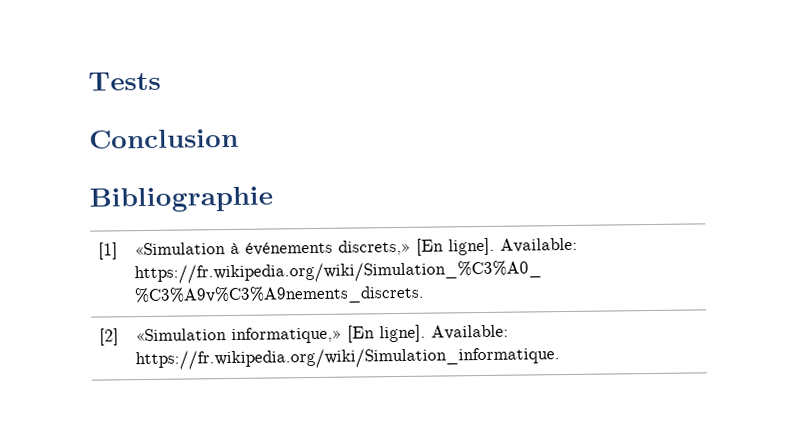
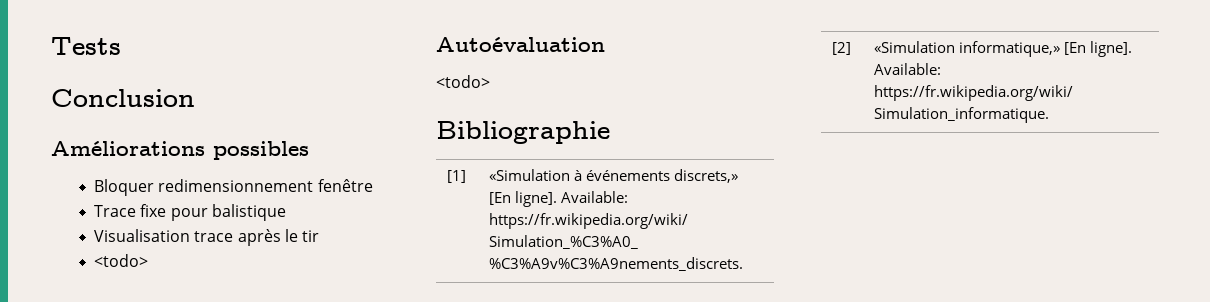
(239, 138) none -> [51,141,309,160] [93,179,373,196] [93,204,286,221] [93,229,320,246] [93,254,148,267] [436,37,605,52] [436,75,490,88] // Améliorations possibles // Bloquer redimensionnement fenêtre // Trace fixe pour balistique // Visualisation trace après le tir // <todo> // Autoévaluation // <todo>

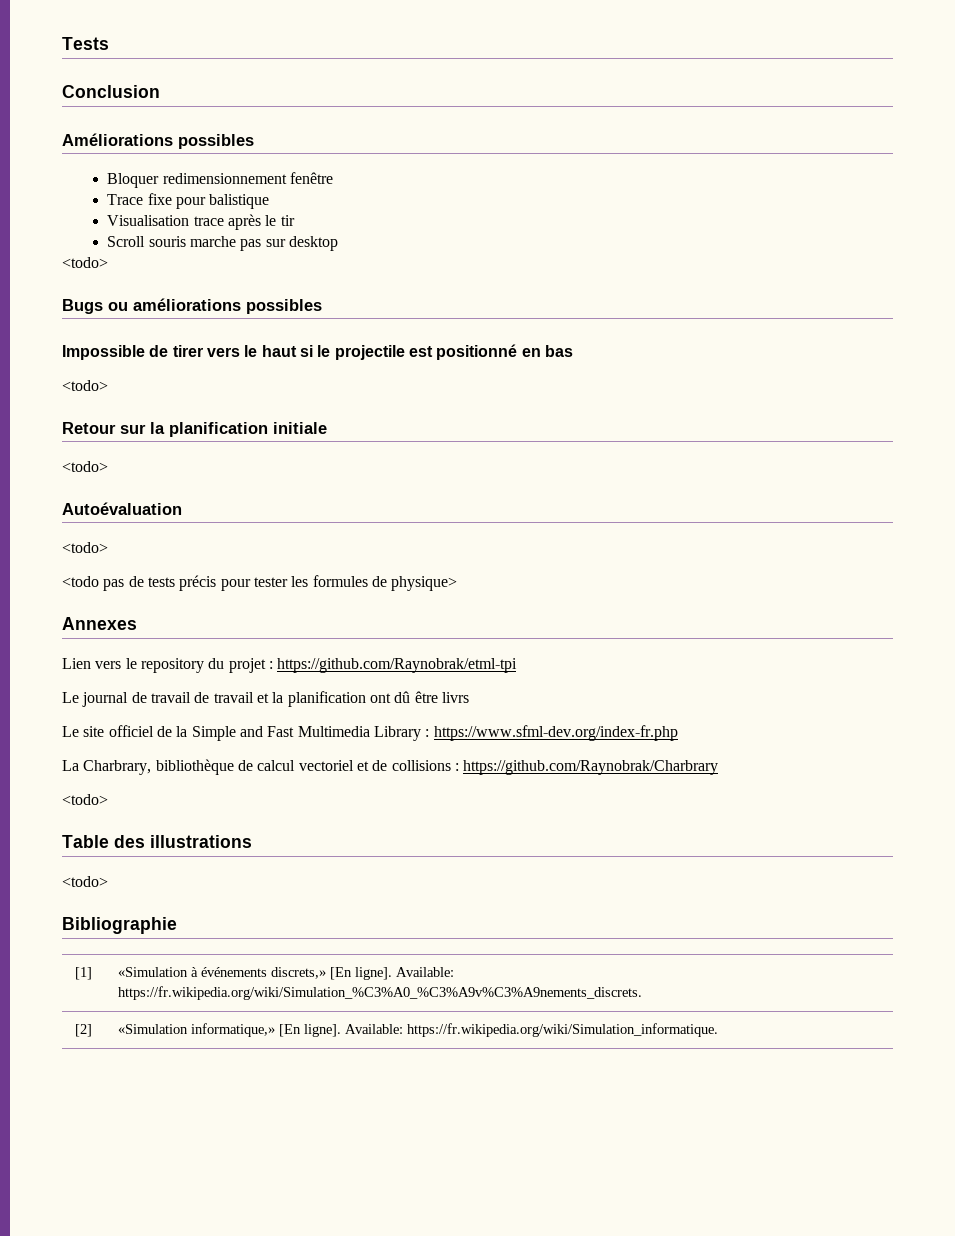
[93,254,148,267] [436,37,605,52] <todo> // Autoévaluation -> [107,236,338,251] [62,257,108,268] [62,298,322,314] [62,344,573,360] [62,380,108,391] [62,422,327,437] [62,461,108,472] [62,502,182,515] [62,542,108,553] [62,575,458,591] [62,617,137,630] [62,658,518,673] [62,691,469,707] [62,725,678,741] [62,759,719,775] [62,794,108,805] [62,835,252,848] Scroll souris marche pas sur desktop // <todo> // Bugs ou améliorations possibles // Impossible de tirer vers le haut si le projectile est positionné en bas // <todo> // Retour sur la planification initiale // <todo> // Autoévaluation // <todo> // <todo pas de tests précis pour tester les formules de physique> // Annexes // Lien vers le repository du projet : https://github.com/Raynobrak/etml-tpi // Le journal de travail de travail et la planification ont dû être livrs // Le site officiel de la Simple and Fast Multimedia Library : https://www.sfml-dev.org/index-fr.php // La Charbrary, bibliothèque de calcul vectoriel et de collisions : https://github.com/Raynobrak/Charbrary // <todo> // Table des illustrations

